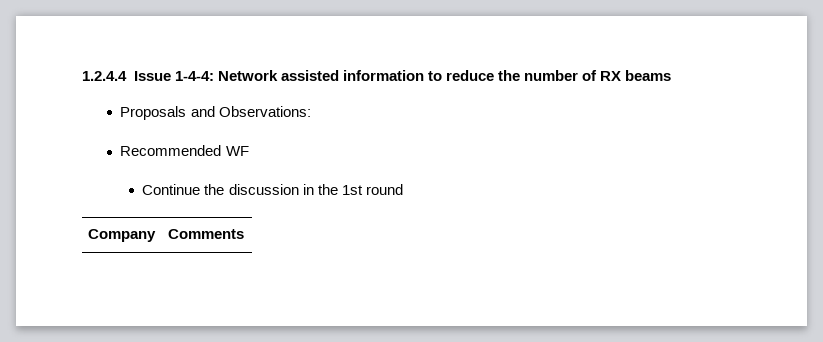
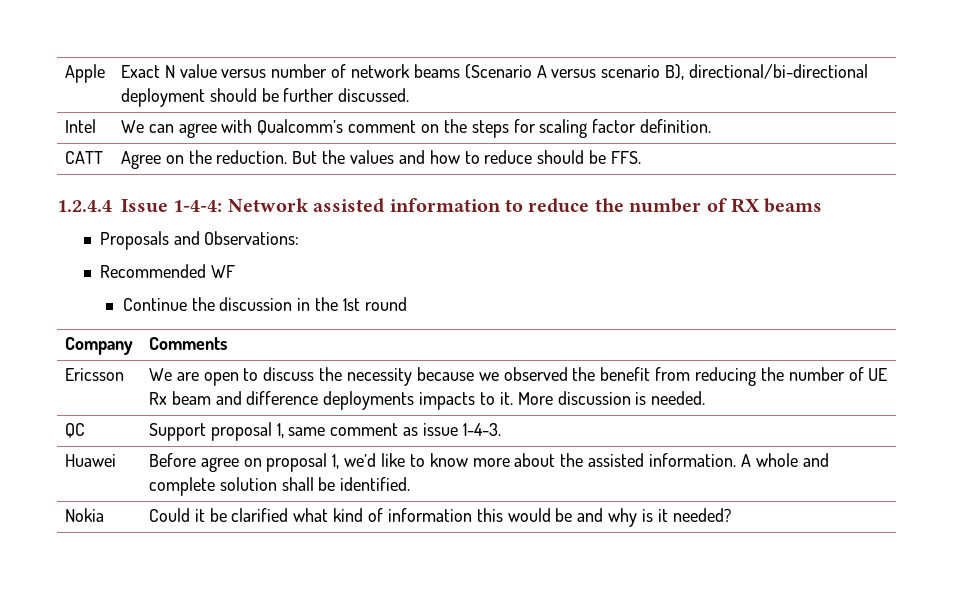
(82, 76) none -> [64,64,105,83] [120,64,868,80] [120,88,410,107] [64,119,96,133] [120,119,712,138] [64,151,103,164] [120,150,641,169] Apple | Exact N value versus number of network beams (Scenario A versus scenario B), directional/bi-directional deployment should be further discussed. // Intel | We can agree with Qualcomm’s comment on the steps for scaling factor definition. // CATT | Agree on the reduction. But the values and how to reduce should be FFS. //
(245, 234) none -> [64,368,124,381] [148,367,888,386] [148,391,706,410] [64,423,85,438] [148,422,501,441] [64,454,116,467] [148,453,829,472] [148,477,411,496] [64,508,104,522] [148,508,731,527] // Ericsson | We are open to discuss the necessity because we observed the benefit from reducing the number of UE Rx beam and difference deployments impacts to it. More discussion is needed. // QC | Support proposal 1, same comment as issue 1-4-3. // Huawei | Before agree on proposal 1, we’d like to know more about the assisted information. A whole and complete solution shall be identified. // Nokia | Could it be clarified what kind of information this would be and why is it needed?

